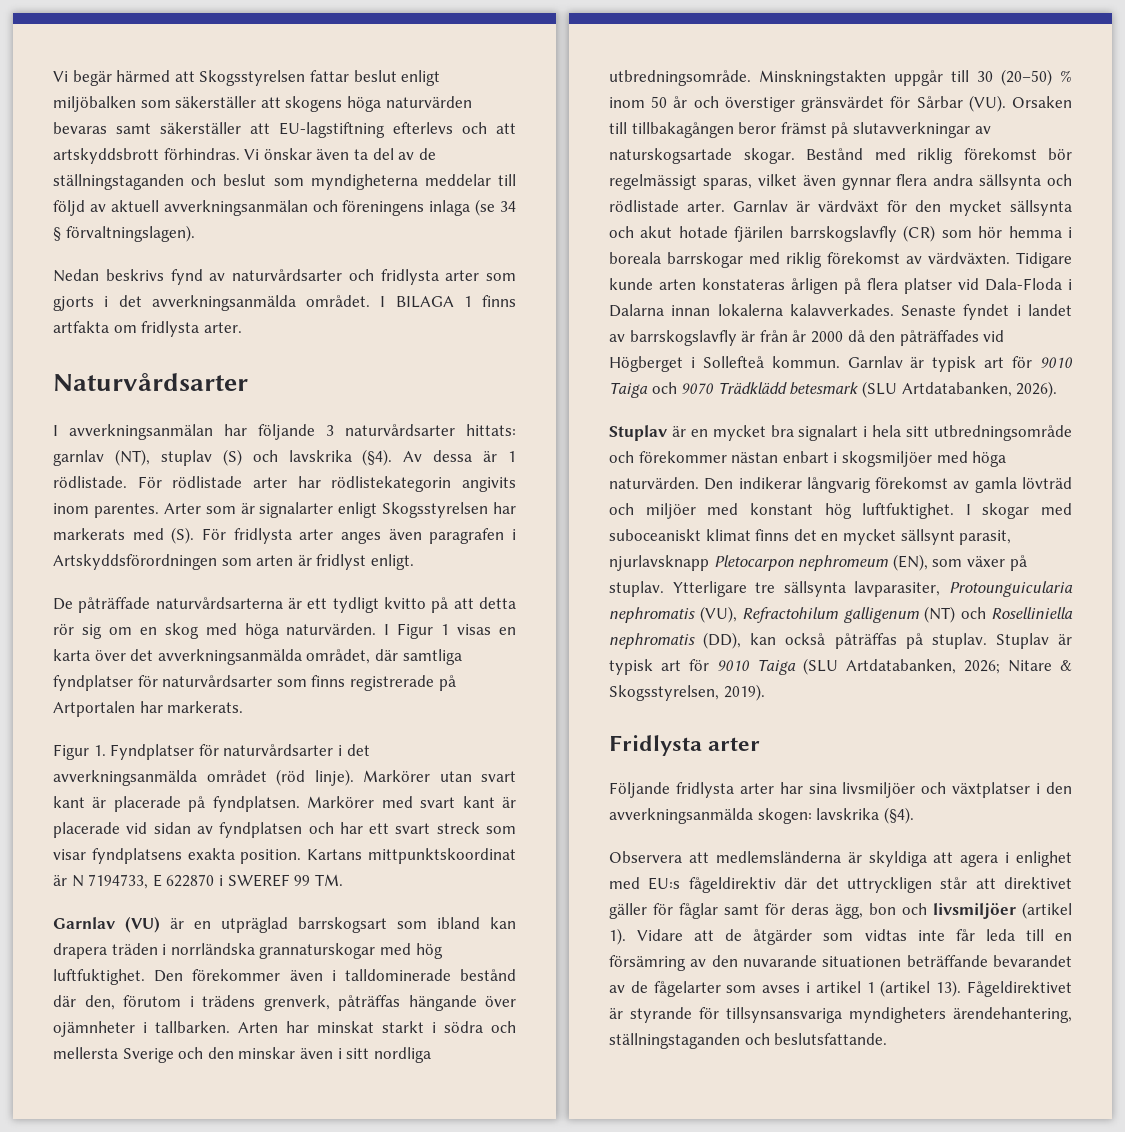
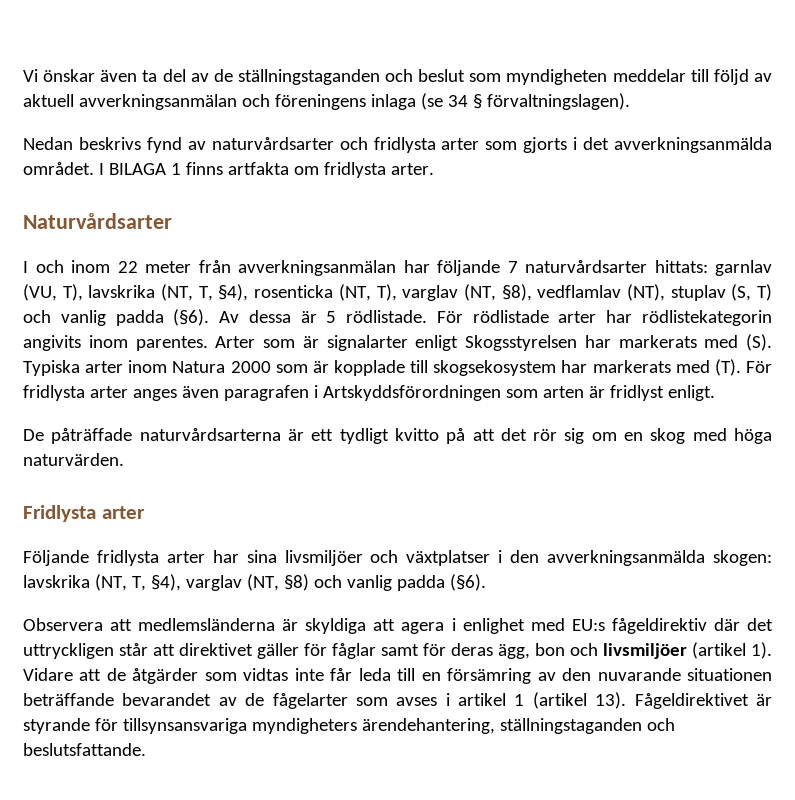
[53,70,441,86] [53,96,472,112] [53,122,516,138] [53,148,260,164] Vi begär härmed att Skogsstyrelsen fattar beslut enligt miljöbalken som säkerställer att skogens höga naturvärden bevaras samt säkerställer att EU-lagstiftning efterlevs och att artskyddsbrott förhindras. Vi -> [23,69,38,82] Vi
[310,174,418,190] myndigheterna -> [506,69,608,85] myndigheten
(58, 430) none -> [35,260,231,273] och inom 22 meter från
[326,425,334,436] 3 -> [507,261,518,273] 7
[114,449,393,466] (NT), stuplav (S) och lavskrika (§4). -> [23,284,772,301] [23,309,210,326] (VU, T), lavskrika (NT, T, §4), rosenticka (NT, T), varglav (NT, §8), vedflamlav (NT), stuplav (S, T) och vanlig padda (§6).
[507,451,516,462] 1 -> [326,311,337,323] 5
(195, 535) none -> [23,359,741,376] Typiska arter inom Natura 2000 som är kopplade till skogsekosystem har markerats med (T).
[478,597,516,609] detta -> [500,428,527,441] det
[384,623,516,639] [53,649,462,665] [53,675,456,691] [53,701,244,717] [53,744,370,760] [53,769,516,786] [53,796,517,812] [53,822,516,838] [53,848,516,864] [53,874,343,889] [53,916,516,933] [53,943,443,959] [53,969,516,985] [53,995,516,1011] [53,1021,516,1037] [53,1047,431,1063] [609,69,1072,86] [609,95,1072,112] [609,122,991,138] [609,148,1072,164] [609,174,1072,190] [609,200,1072,216] [609,225,1072,242] [609,252,1072,268] [609,278,1072,294] [609,304,1072,320] [609,330,1005,346] [609,356,1073,372] [609,381,1058,398] [609,425,1072,441] [609,451,1007,467] [609,477,1072,493] [609,503,1072,519] [609,529,1012,545] [609,554,1027,571] [609,581,1073,597] [609,606,1073,623] [609,632,1072,649] [609,658,1072,675] [609,684,765,701] I Figur 1 visas en karta över det avverkningsanmälda området, där samtliga fyndplatser för naturvårdsarter som finns registrerade på Artportalen har markerats. // Figur 1. Fyndplatser för naturvårdsarter i det avverkningsanmälda området (röd linje). Markörer utan svart kant är placerade på fyndplatsen. Markörer med svart kant är placerade vid sidan av fyndplatsen och har ett svart streck som visar fyndplatsens exakta position. Kartans mittpunktskoordinat är N 7194733, E 622870 i SWEREF 99 TM. // Garnlav (VU) är en utpräglad barrskogsart som ibland kan drapera träden i norrländska grannaturskogar med hög luftfuktighet. Den förekommer även i talldominerade bestånd där den, förutom i trädens grenverk, påträffas hängande över ojämnheter i tallbarken. Arten har minskat starkt i södra och mellersta Sverige och den minskar även i sitt nordliga utbredningsområde. Minskningstakten uppgår till 30 (20–50) % inom 50 år och överstiger gränsvärdet för Sårbar (VU). Orsaken till tillbakagången beror främst på slutavverkningar av naturskogsartade skogar. Bestånd med riklig förekomst bör regelmässigt sparas, vilket även gynnar flera andra sällsynta och rödlistade arter. Garnlav är värdväxt för den mycket sällsynta och akut hotade fjärilen barrskogslavfly (CR) som hör hemma i boreala barrskogar med riklig förekomst av värdväxten. Tidigare kunde arten konstateras årligen på flera platser vid Dala-Floda i Dalarna innan lokalerna kalavverkades. Senaste fyndet i landet av barrskogslavfly är från år 2000 då den påträffades vid Högberget i Sollefteå kommun. Garnlav är typisk art för 9010 Taiga och 9070 Trädklädd betesmark (SLU Artdatabanken, 2026). // Stuplav är en mycket bra signalart i hela sitt utbredningsområde och förekommer nästan enbart i skogsmiljöer med höga naturvärden. Den indikerar långvarig förekomst av gamla lövträd och miljöer med konstant hög luftfuktighet. I skogar med suboceaniskt klimat finns det en mycket sällsynt parasit, njurlavsknapp Pletocarpon nephromeum (EN), som växer på stuplav. Ytterligare tre sällsynta lavparasiter, Protounguicularia nephromatis (VU), Refractohilum galligenum (NT) och Roselliniella nephromatis (DD), kan också påträffas på stuplav. Stuplav är typisk art för 9010 Taiga (SLU Artdatabanken, 2026; Nitare & Skogsstyrelsen, 2019). -> (124, 459) none
[883,807,914,824] (§4). -> [94,574,486,591] (NT, T, §4), varglav (NT, §8) och vanlig padda (§6).

